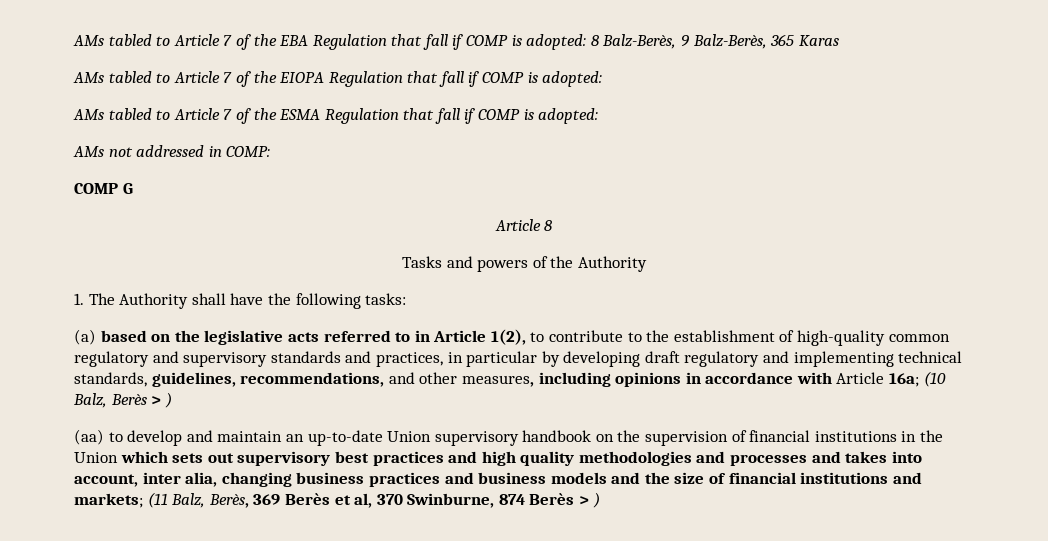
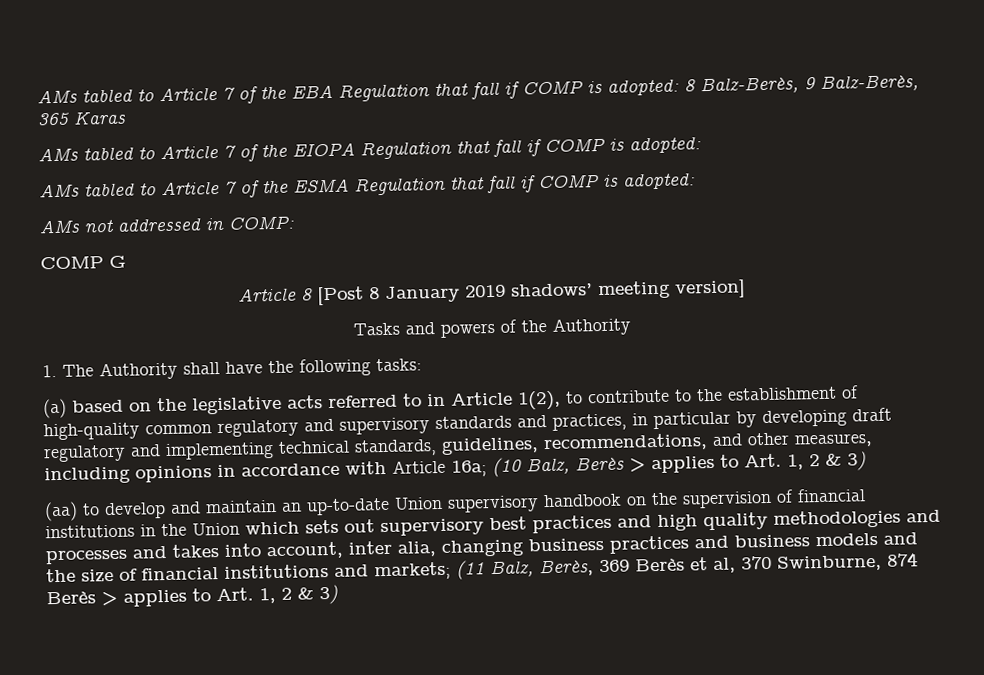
(553, 225) none -> [316,279,746,306] [Post 8 January 2019 shadows’ meeting version]
[164,392,172,408] ) -> [651,451,866,474] applies to Art. 1, 2 & 3)
[592,492,600,508] ) -> [123,584,338,607] applies to Art. 1, 2 & 3)

